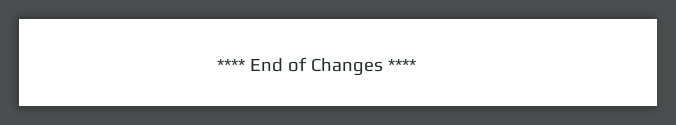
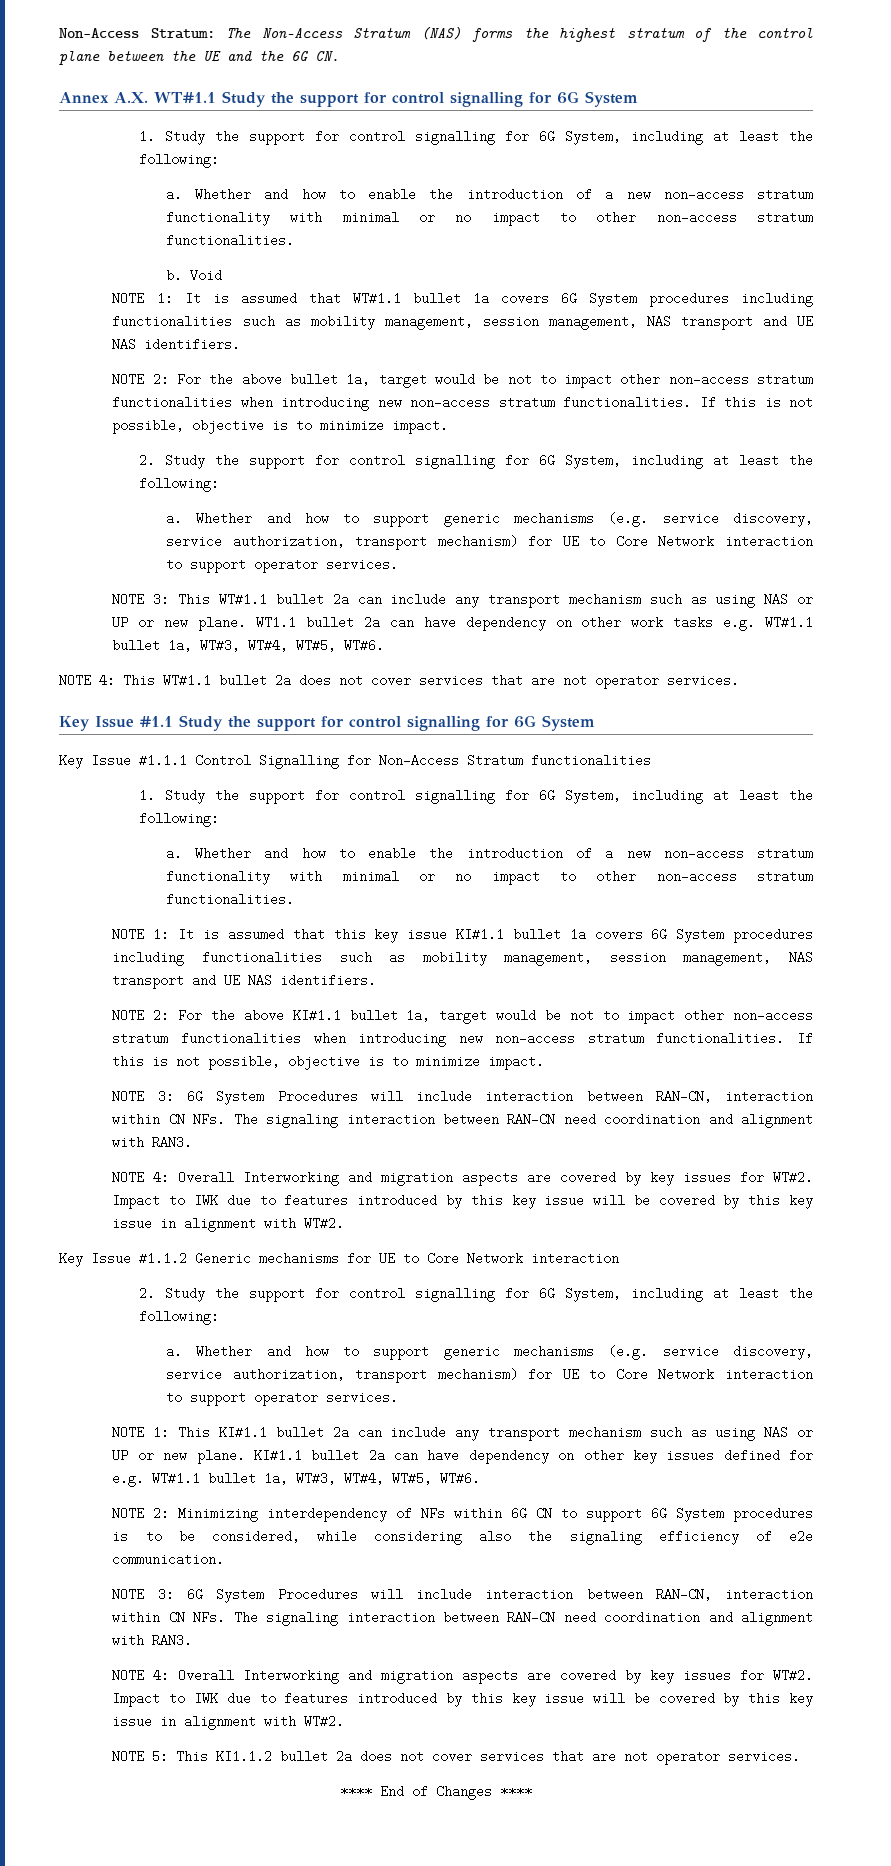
(217, 65) none -> [59,26,813,42] [59,51,339,65] [59,91,638,107] [139,130,814,145] [139,153,220,168] [165,188,813,201] [165,211,813,226] [165,234,294,247] [165,269,222,282] [112,292,813,307] [112,315,813,330] [112,338,241,351] [112,373,813,388] [112,396,813,411] [112,419,449,434] [139,454,814,469] [139,477,220,492] [165,512,813,527] [165,535,814,550] [165,558,398,573] [112,593,813,608] [112,616,814,631] [112,639,385,652] [59,674,739,689] [59,715,595,731] [59,754,651,769] [139,789,814,804] [139,812,220,827] [165,847,813,860] [165,870,813,885] [165,893,294,906] [112,928,813,943] [112,951,813,966] [112,974,377,989] [112,1009,813,1024] [112,1032,813,1047] [112,1055,545,1070] [112,1090,813,1105] [112,1113,813,1128] [112,1136,193,1149] [112,1171,813,1186] [112,1194,813,1209] [112,1217,345,1232] [59,1252,619,1267] [139,1287,814,1302] [139,1310,220,1325] [165,1345,813,1360] [165,1368,814,1383] [165,1391,398,1406] [112,1426,813,1441] [112,1449,813,1464] [112,1472,481,1487] [112,1507,813,1522] [112,1530,813,1545] [112,1553,225,1566] [112,1588,813,1603] [112,1611,813,1626] [112,1634,193,1647] [112,1669,813,1684] [112,1692,813,1707] [112,1715,345,1730] [112,1750,801,1765] Non-Access Stratum: The Non-Access Stratum (NAS) forms the highest stratum of the control plane between the UE and the 6G CN. // Annex A.X. WT#1.1 Study the support for control signalling for 6G System // 1. Study the support for control signalling for 6G System, including at least the following: // a. Whether and how to enable the introduction of a new non-access stratum functionality with minimal or no impact to other non-access stratum functionalities. // b. Void // NOTE 1: It is assumed that WT#1.1 bullet 1a covers 6G System procedures including functionalities such as mobility management, session management, NAS transport and UE NAS identifiers. // NOTE 2: For the above bullet 1a, target would be not to impact other non-access stratum functionalities when introducing new non-access stratum functionalities. If this is not possible, objective is to minimize impact. // 2. Study the support for control signalling for 6G System, including at least the following: // a. Whether and how to support generic mechanisms (e.g. service discovery, service authorization, transport mechanism) for UE to Core Network interaction to support operator services. // NOTE 3: This WT#1.1 bullet 2a can include any transport mechanism such as using NAS or UP or new plane. WT1.1 bullet 2a can have dependency on other work tasks e.g. WT#1.1 bullet 1a, WT#3, WT#4, WT#5, WT#6. // NOTE 4: This WT#1.1 bullet 2a does not cover services that are not operator services. // Key Issue #1.1 Study the support for control signalling for 6G System // Key Issue #1.1.1 Control Signalling for Non-Access Stratum functionalities // 1. Study the support for control signalling for 6G System, including at least the following: // a. Whether and how to enable the introduction of a new non-access stratum functionality with minimal or no impact to other non-access stratum functionalities. // NOTE 1: It is assumed that this key issue KI#1.1 bullet 1a covers 6G System procedures including functionalities such as mobility management, session management, NAS transport and UE NAS identifiers. // NOTE 2: For the above KI#1.1 bullet 1a, target would be not to impact other non-access stratum functionalities when introducing new non-access stratum functionalities. If this is not possible, objective is to minimize impact. // NOTE 3: 6G System Procedures will include interaction between RAN-CN, interaction within CN NFs. The signaling interaction between RAN-CN need coordination and alignment with RAN3. // NOTE 4: Overall Interworking and migration aspects are covered by key issues for WT#2. Impact to IWK due to features introduced by this key issue will be covered by this key issue in alignment with WT#2. // Key Issue #1.1.2 Generic mechanisms for UE to Core Network interaction // 2. Study the support for control signalling for 6G System, including at least the following: // a. Whether and how to support generic mechanisms (e.g. service discovery, service authorization, transport mechanism) for UE to Core Network interaction to support operator services. // NOTE 1: This KI#1.1 bullet 2a can include any transport mechanism such as using NAS or UP or new plane. KI#1.1 bullet 2a can have dependency on other key issues defined for e.g. WT#1.1 bullet 1a, WT#3, WT#4, WT#5, WT#6. // NOTE 2: Minimizing interdependency of NFs within 6G CN to support 6G System procedures is to be considered, while considering also the signaling efficiency of e2e communication. // NOTE 3: 6G System Procedures will include interaction between RAN-CN, interaction within CN NFs. The signaling interaction between RAN-CN need coordination and alignment with RAN3. // NOTE 4: Overall Interworking and migration aspects are covered by key issues for WT#2. Impact to IWK due to features introduced by this key issue will be covered by this key issue in alignment with WT#2. // NOTE 5: This KI1.1.2 bullet 2a does not cover services that are not operator services. //

